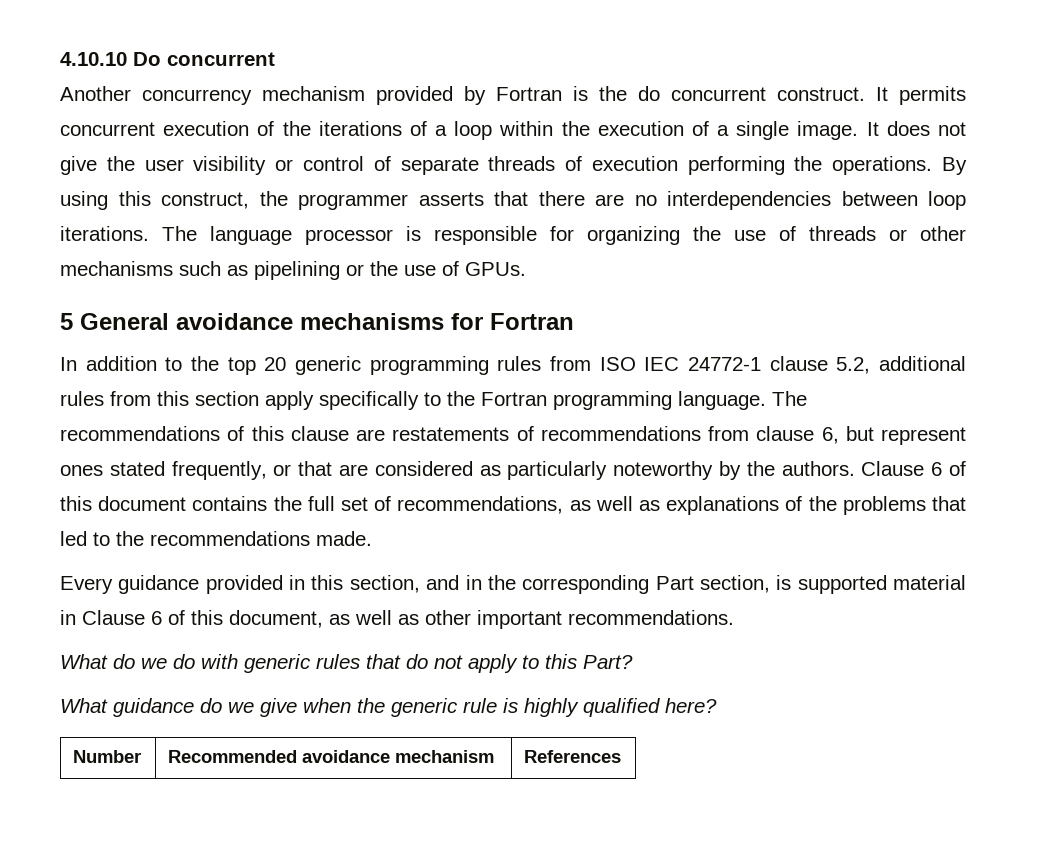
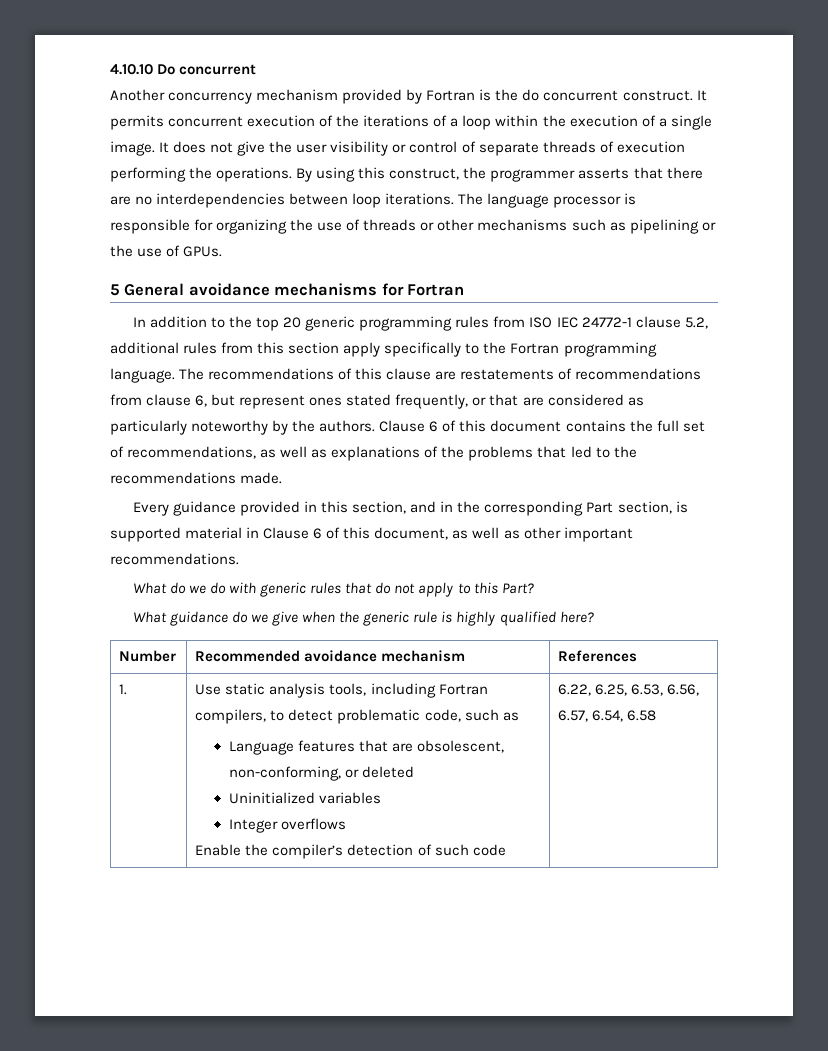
(622, 756) none -> [119,684,128,695] [195,683,488,698] [195,709,519,724] [228,740,505,755] [228,766,415,781] [228,792,382,804] [228,818,347,833] [195,844,506,859] [558,684,700,696] [558,710,657,722] // 1. | Use static analysis tools, including Fortran compilers, to detect problematic code, such as // Language features that are obsolescent, non-conforming, or deleted // Uninitialized variables // Integer overflows // Enable the compiler’s detection of such code | 6.22, 6.25, 6.53, 6.56, 6.57, 6.54, 6.58

